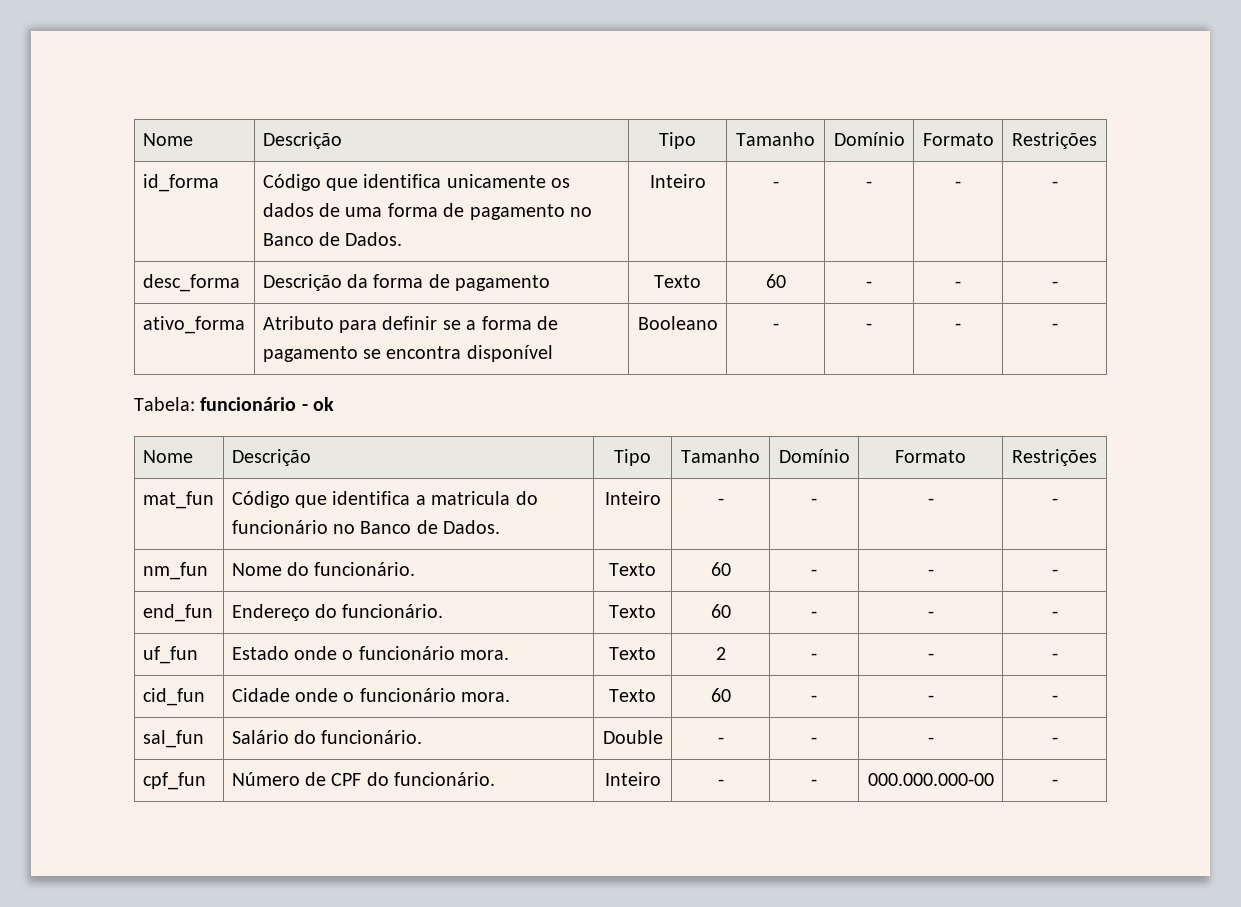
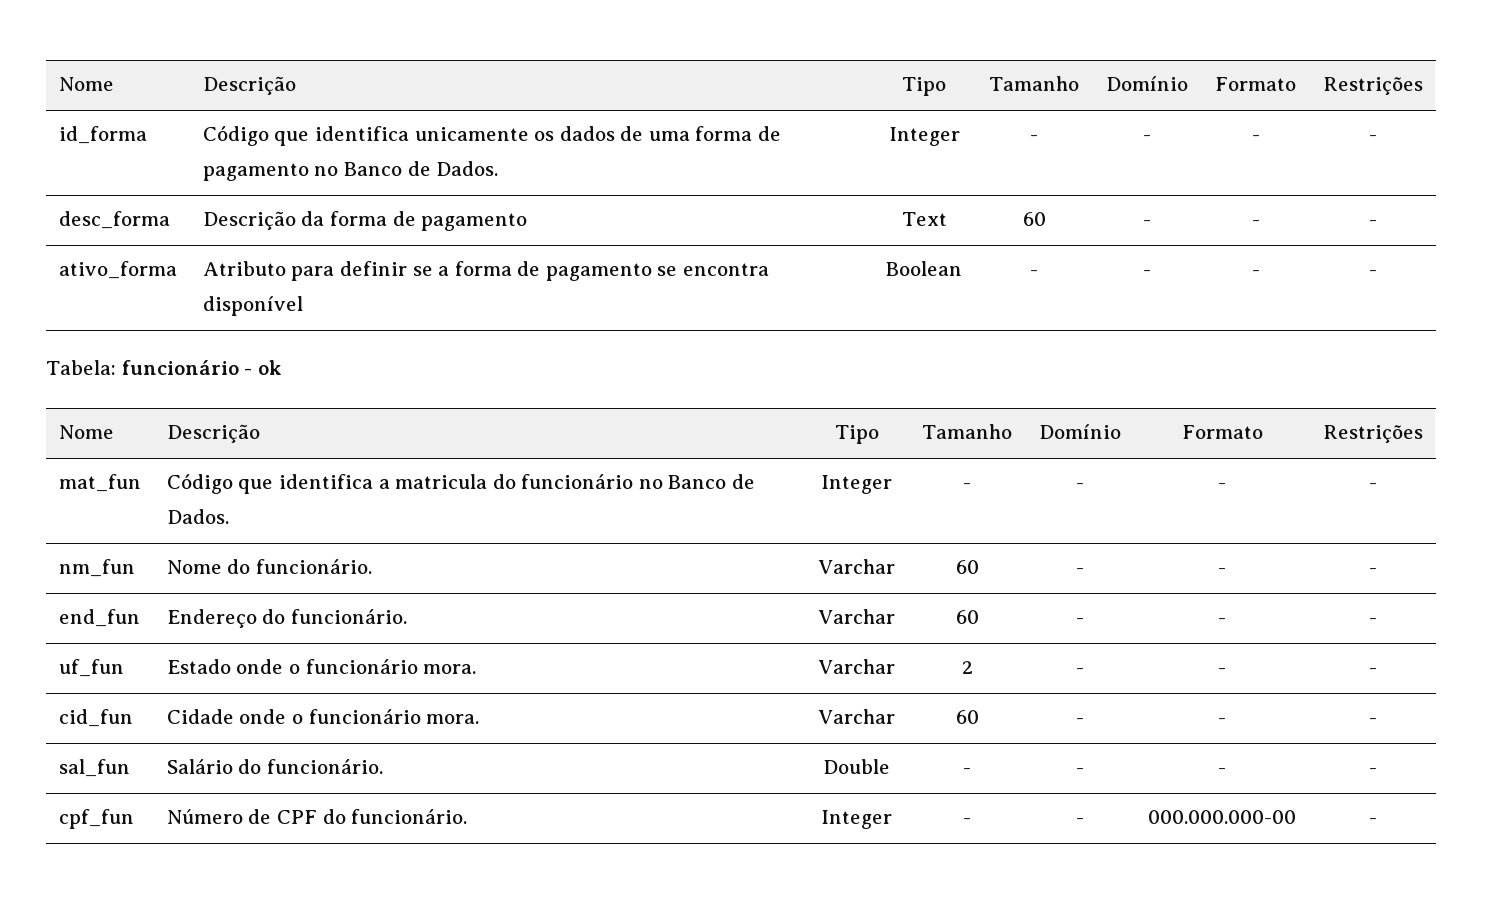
[649,174,706,188] Inteiro -> [888,127,960,146] Integer
[654,275,701,288] Texto -> [901,212,947,226] Text
[637,316,718,330] Booleano -> [886,261,962,276] Boolean
[604,491,661,505] Inteiro -> [821,475,892,494] Integer
[609,563,656,576] Texto -> [818,559,896,574] Varchar
[609,605,656,618] Texto -> [818,609,896,624] Varchar
[609,647,656,660] Texto -> [818,659,896,674] Varchar
[609,689,656,702] Texto -> [818,709,896,724] Varchar
[604,772,661,786] Inteiro -> [821,810,892,829] Integer

